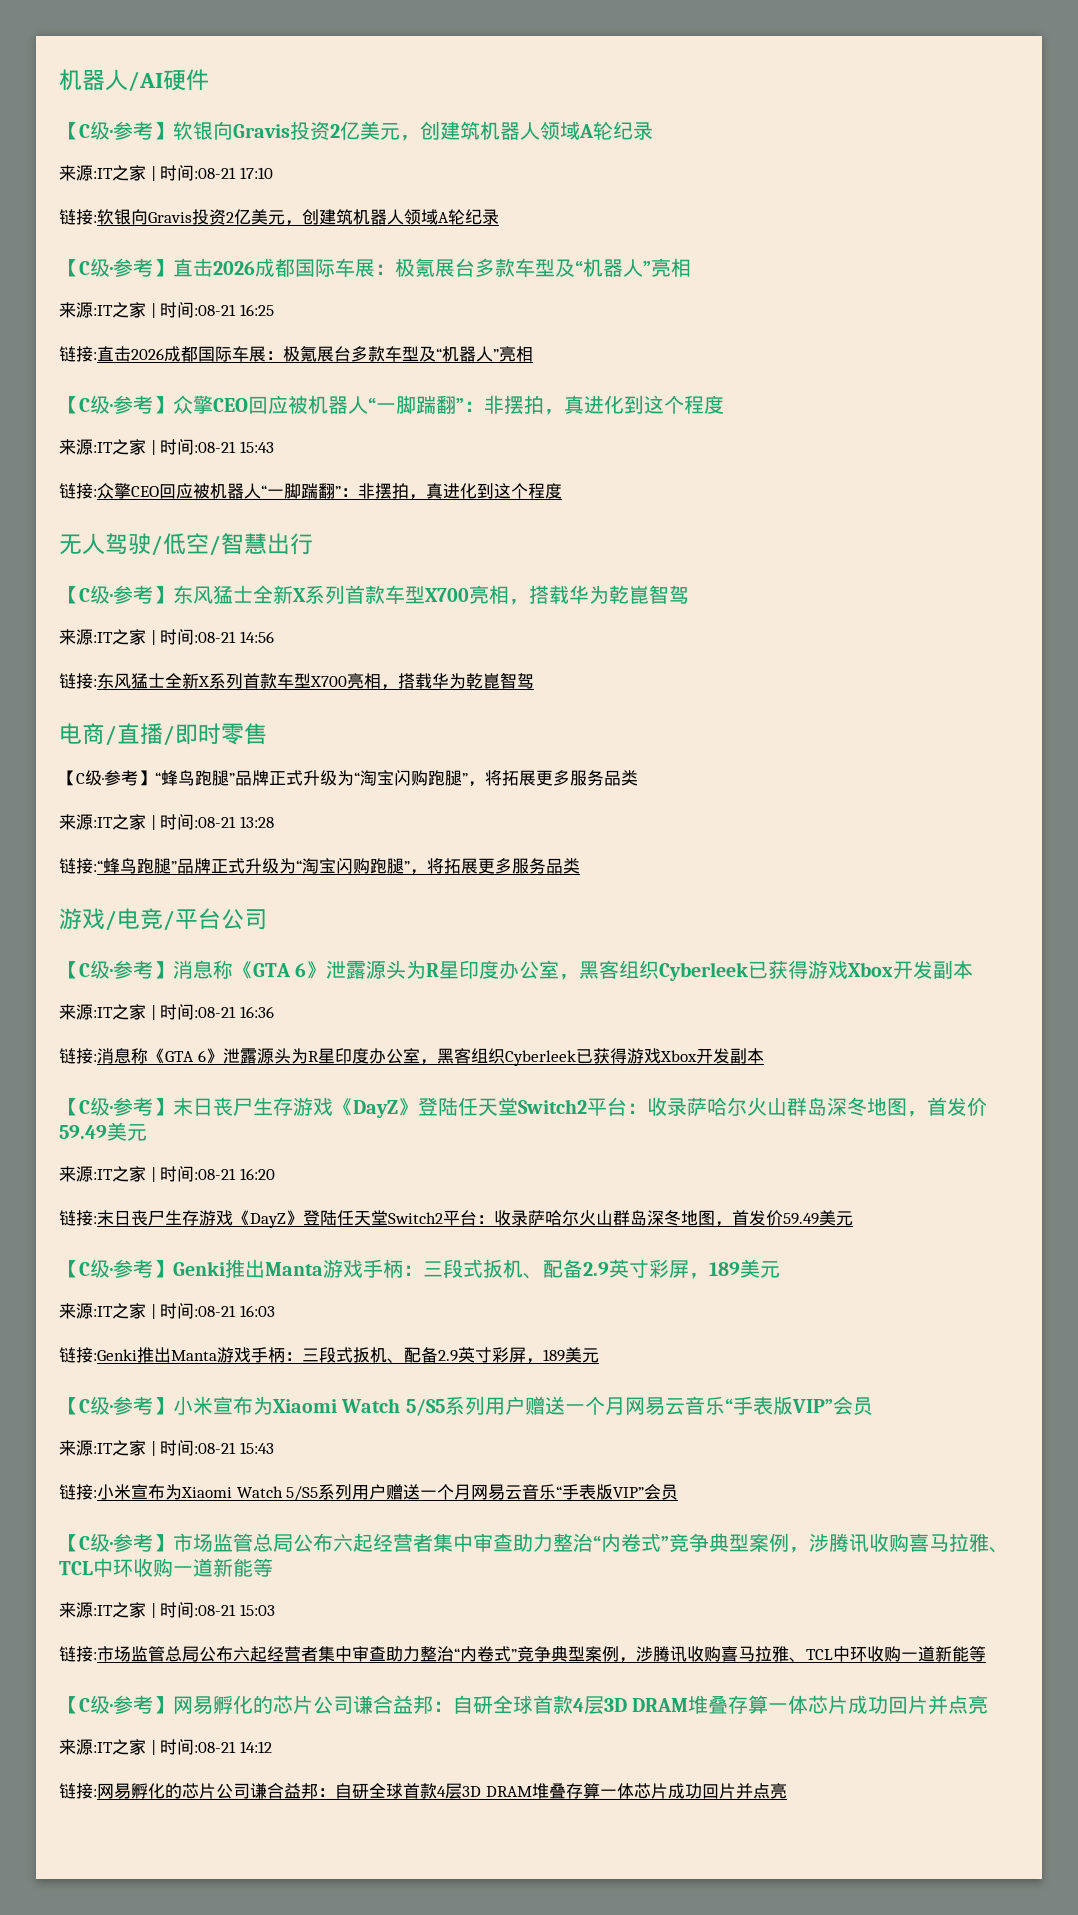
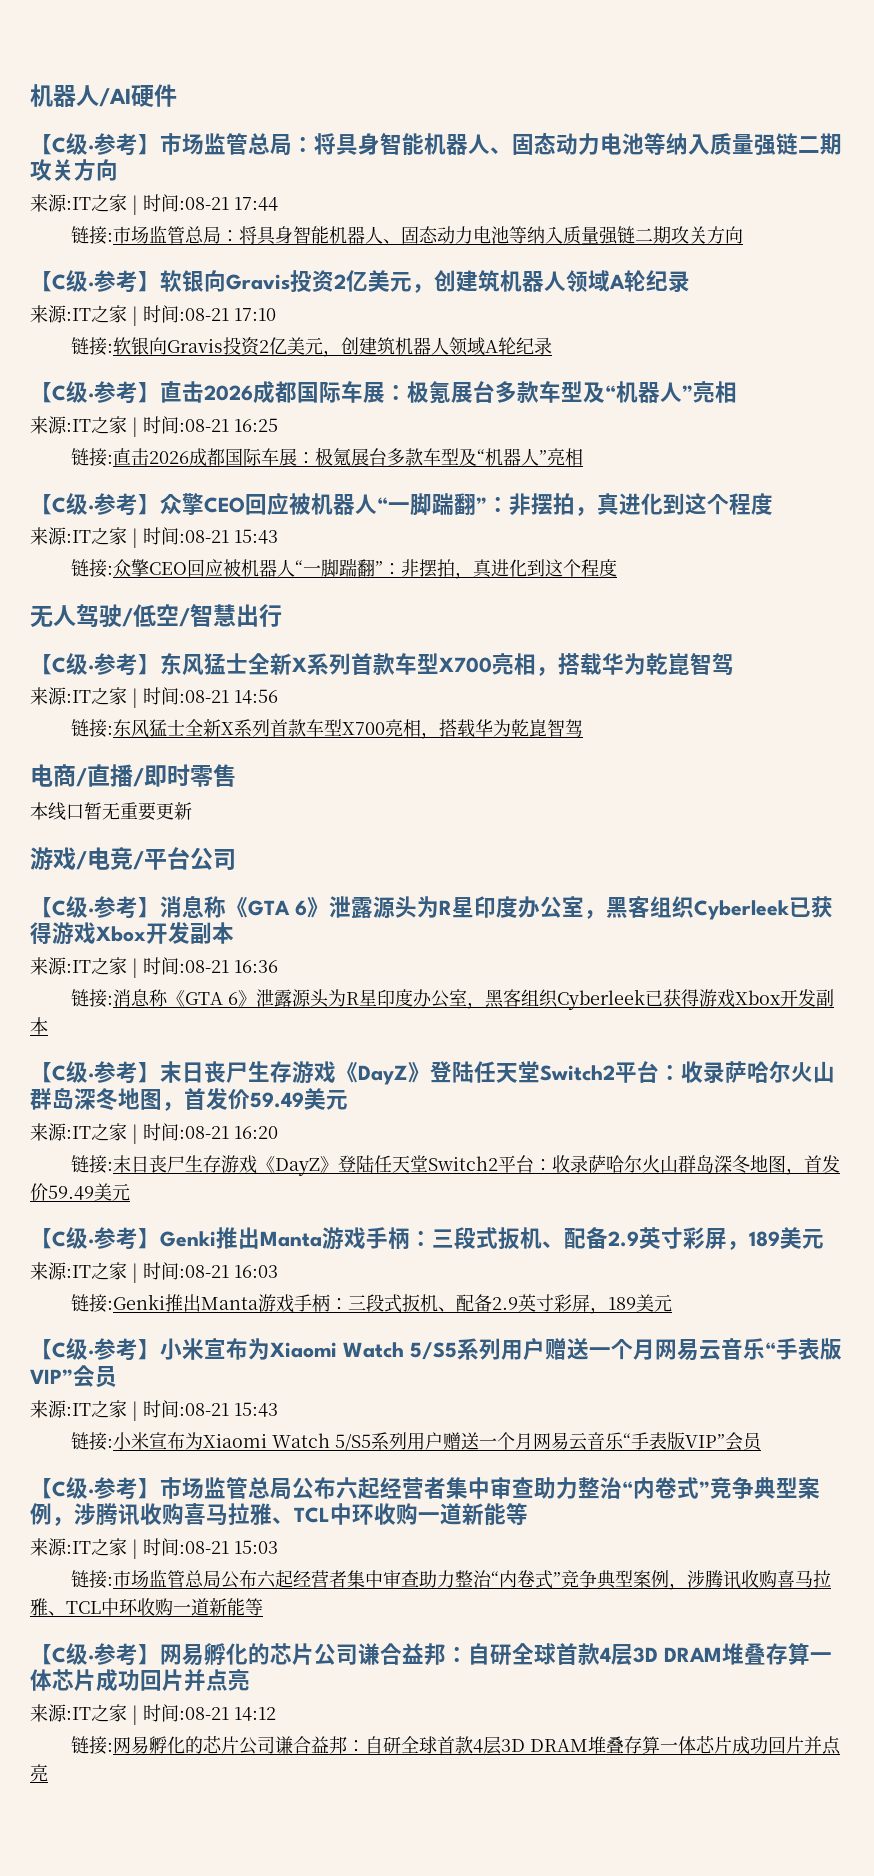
(209, 80) none -> [30,132,842,156] [30,159,118,181] [30,194,278,215] [71,226,744,245] // 【C级·参考】市场监管总局：将具身智能机器人、固态动力电池等纳入质量强链二期攻关方向 // 来源:IT之家 | 时间:08-21 17:44 // 链接:市场监管总局：将具身智能机器人、固态动力电池等纳入质量强链二期攻关方向
[59,770,638,787] [59,814,274,830] [59,858,580,875] 【C级·参考】“蜂鸟跑腿”品牌正式升级为“淘宝闪购跑腿”，将拓展更多服务品类 // 来源:IT之家 | 时间:08-21 13:28 // 链接:“蜂鸟跑腿”品牌正式升级为“淘宝闪购跑腿”，将拓展更多服务品类 -> [30,802,192,821] 本线口暂无重要更新

